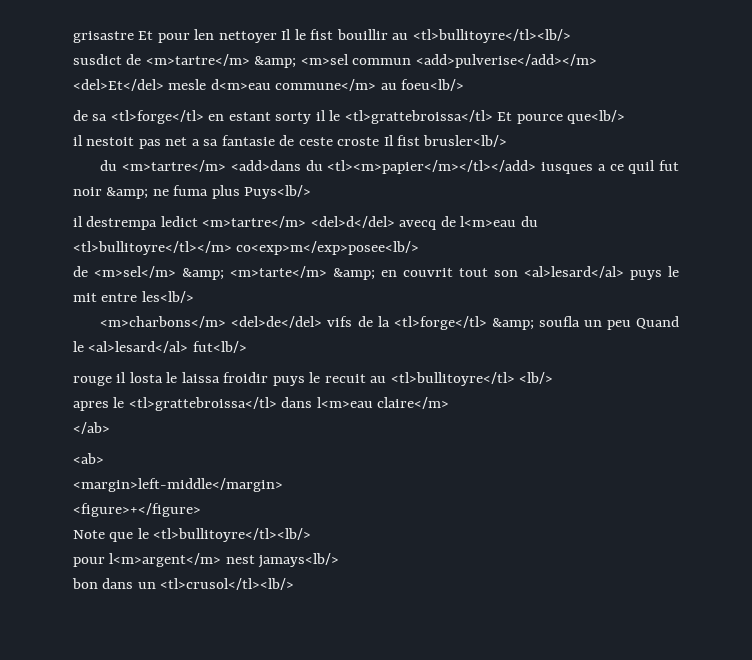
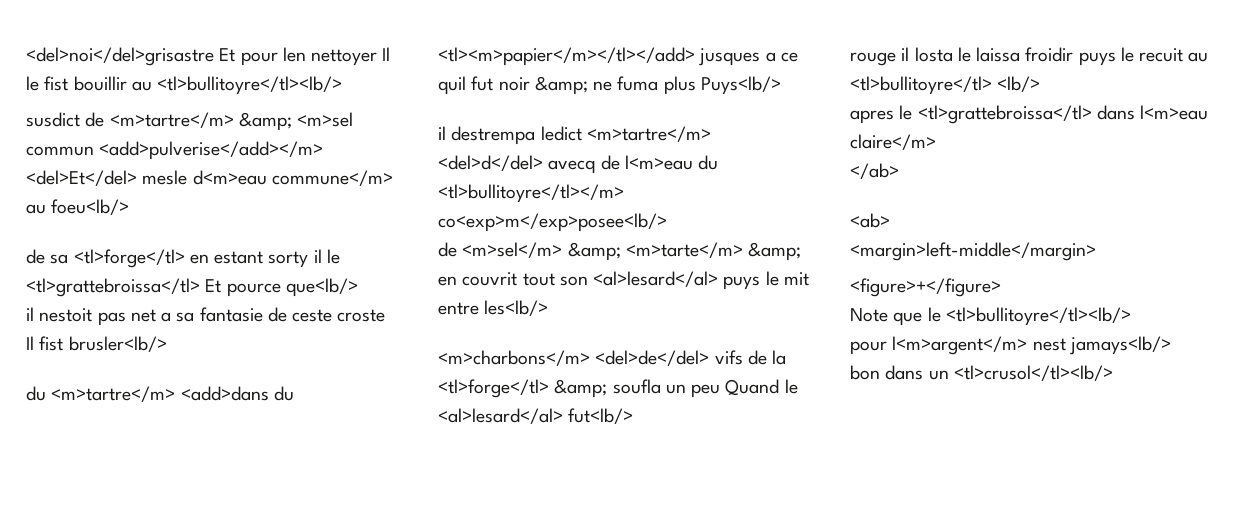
[73,31,134,43] grisastre -> [26,47,214,66] <del>noi</del>grisastre
[541,162,594,174] iusques -> [698,48,761,66] jusques

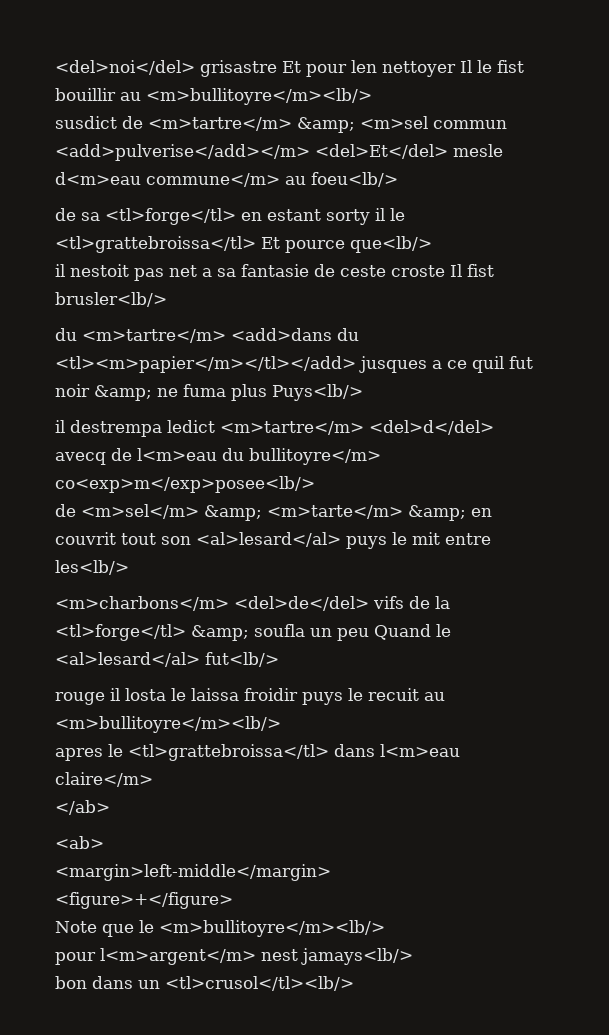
[26,47,214,66] <del>noi</del>grisastre -> [55,60,277,77] <del>noi</del> grisastre
[157,76,343,95] <tl>bullitoyre</tl><lb/> -> [146,88,372,105] <m>bullitoyre</m><lb/>
[438,184,624,203] <tl>bullitoyre</tl></m> -> [249,448,381,465] bullitoyre</m>
[850,76,1041,95] <tl>bullitoyre</tl> <lb/> -> [55,716,281,733] <m>bullitoyre</m><lb/>
[945,307,1131,326] <tl>bullitoyre</tl><lb/> -> [159,920,385,937] <m>bullitoyre</m><lb/>

